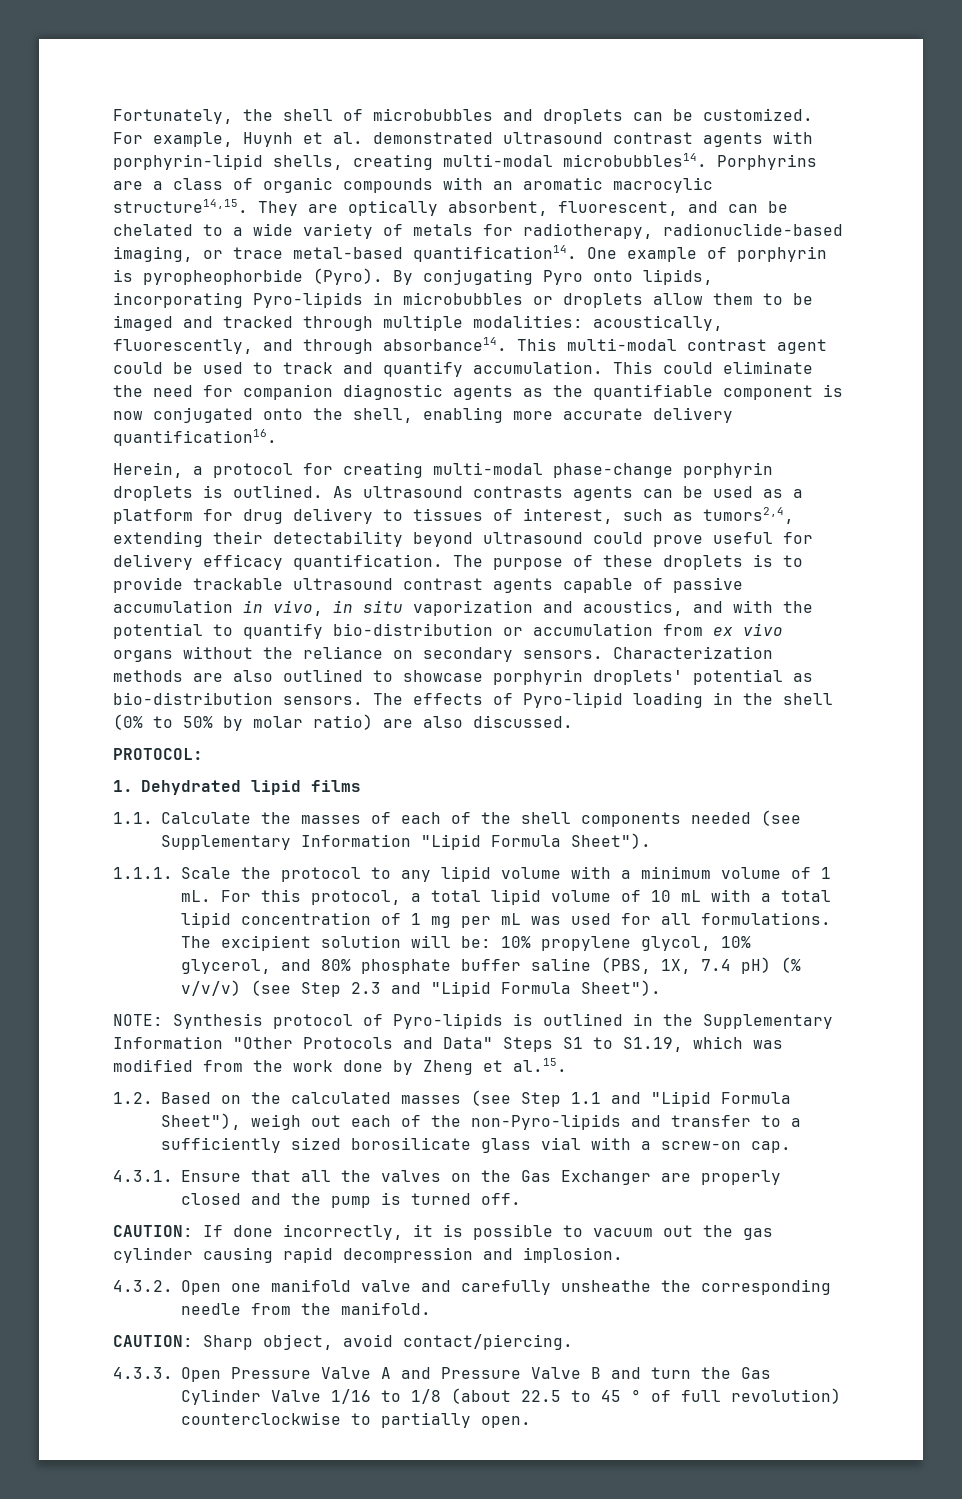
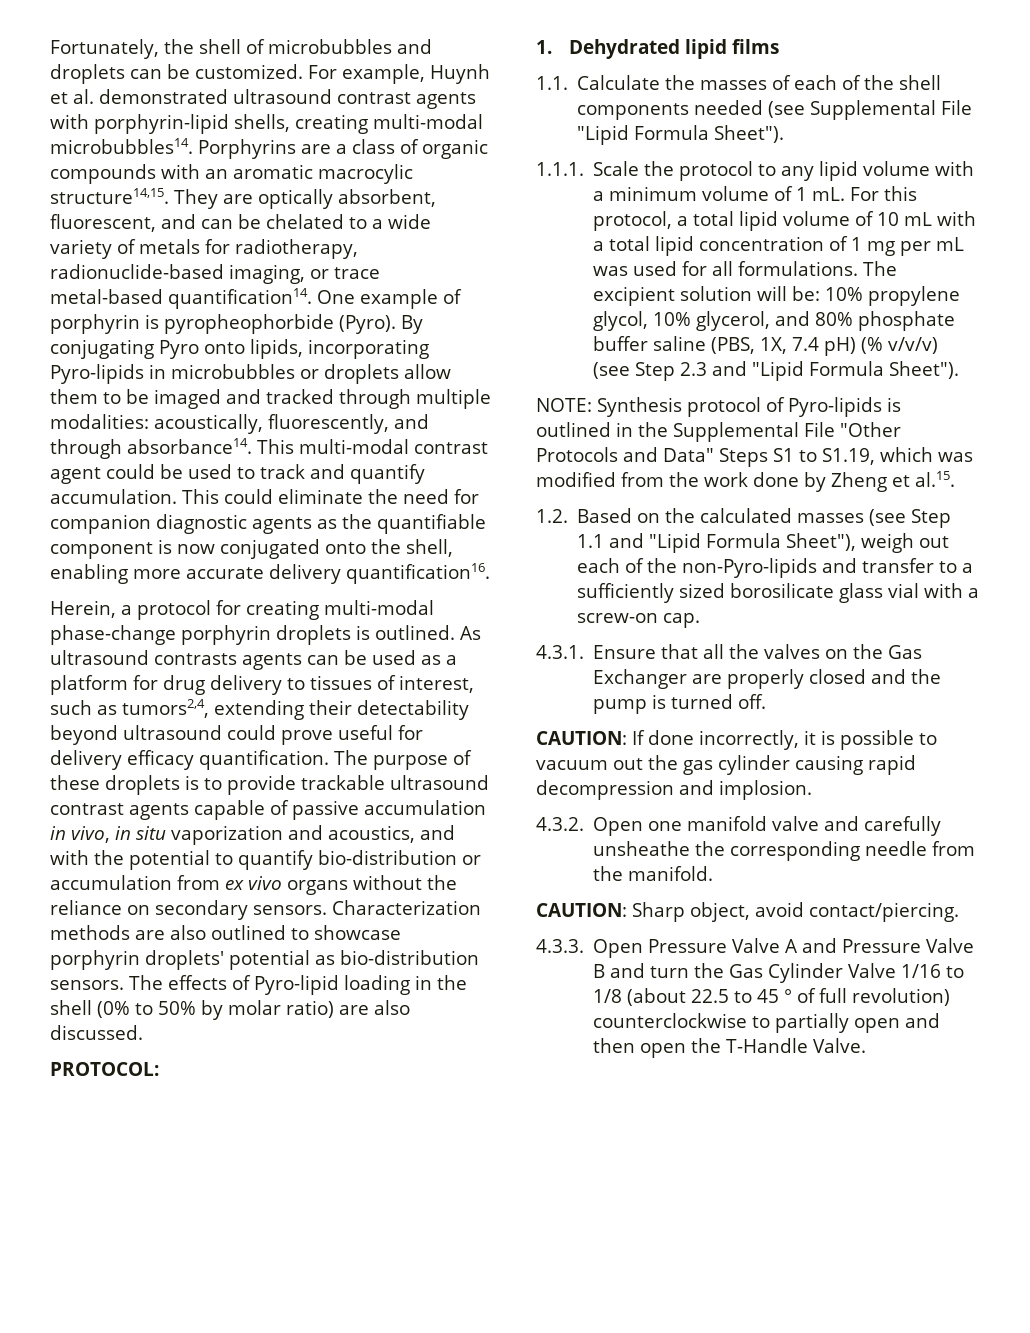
[161,834,411,850] Supplementary Information -> [810,100,973,120] Supplemental File
[703,1014,833,1029] [113,1036,223,1049] Supplementary Information -> [673,422,835,442] Supplemental File
[481,1416,531,1428] open. -> [854,1013,941,1033] [593,1038,867,1058] open and then open the T-Handle Valve.

